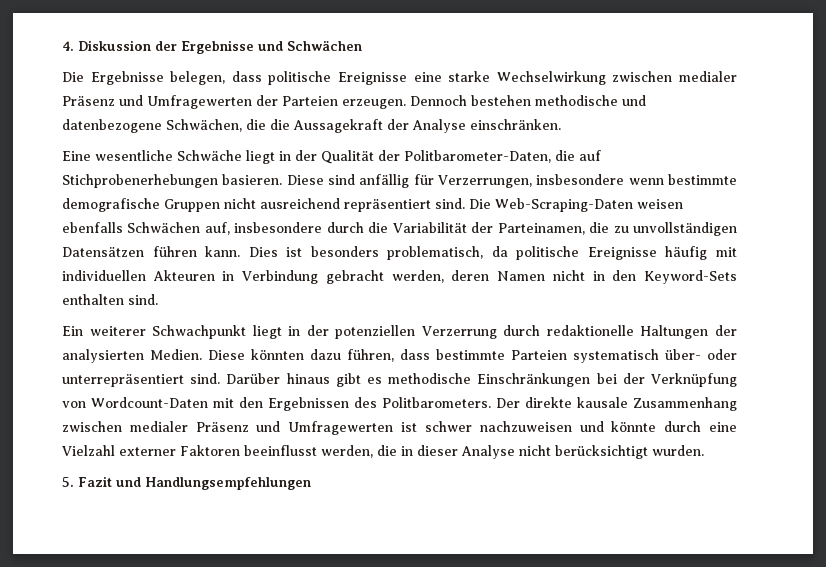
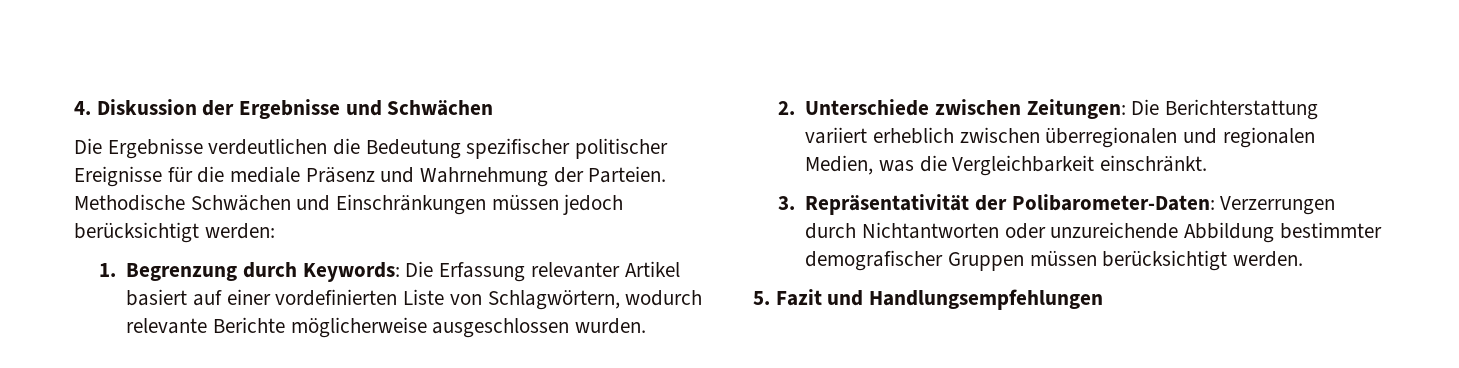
[170,71,738,85] [62,95,646,109] [62,119,561,133] [62,150,601,164] [62,174,737,188] [62,198,683,212] [62,222,737,236] [62,246,737,260] [62,270,738,284] [62,294,158,305] [62,325,737,339] [62,349,737,363] [62,373,737,387] [62,397,737,411] [62,421,738,435] [62,445,704,459] belegen, dass politische Ereignisse eine starke Wechselwirkung zwischen medialer Präsenz und Umfragewerten der Parteien erzeugen. Dennoch bestehen methodische und datenbezogene Schwächen, die die Aussagekraft der Analyse einschränken. // Eine wesentliche Schwäche liegt in der Qualität der Politbarometer-Daten, die auf Stichprobenerhebungen basieren. Diese sind anfällig für Verzerrungen, insbesondere wenn bestimmte demografische Gruppen nicht ausreichend repräsentiert sind. Die Web-Scraping-Daten weisen ebenfalls Schwächen auf, insbesondere durch die Variabilität der Parteinamen, die zu unvollständigen Datensätzen führen kann. Dies ist besonders problematisch, da politische Ereignisse häufig mit individuellen Akteuren in Verbindung gebracht werden, deren Namen nicht in den Keyword-Sets enthalten sind. // Ein weiterer Schwachpunkt liegt in der potenziellen Verzerrung durch redaktionelle Haltungen der analysierten Medien. Diese könnten dazu führen, dass bestimmte Parteien systematisch über- oder unterrepräsentiert sind. Darüber hinaus gibt es methodische Einschränkungen bei der Verknüpfung von Wordcount-Daten mit den Ergebnissen des Politbarometers. Der direkte kausale Zusammenhang zwischen medialer Präsenz und Umfragewerten ist schwer nachzuweisen und könnte durch eine Vielzahl externer Faktoren beeinflusst werden, die in dieser Analyse nicht berücksichtigt wurden. -> [208,138,669,159] [74,166,667,187] [74,194,624,215] [74,222,275,243] [98,261,680,282] [126,289,703,310] [126,317,647,338] [777,99,1319,120] [805,127,1315,148] [805,155,1208,176] [777,194,1336,215] [805,222,1382,243] [805,250,1304,271] verdeutlichen die Bedeutung spezifischer politischer Ereignisse für die mediale Präsenz und Wahrnehmung der Parteien. Methodische Schwächen und Einschränkungen müssen jedoch berücksichtigt werden: // 1. Begrenzung durch Keywords: Die Erfassung relevanter Artikel basiert auf einer vordefinierten Liste von Schlagwörtern, wodurch relevante Berichte möglicherweise ausgeschlossen wurden. // 2. Unterschiede zwischen Zeitungen: Die Berichterstattung variiert erheblich zwischen überregionalen und regionalen Medien, was die Vergleichbarkeit einschränkt. // 3. Repräsentativität der Polibarometer-Daten: Verzerrungen durch Nichtantworten oder unzureichende Abbildung bestimmter demografischer Gruppen müssen berücksichtigt werden.

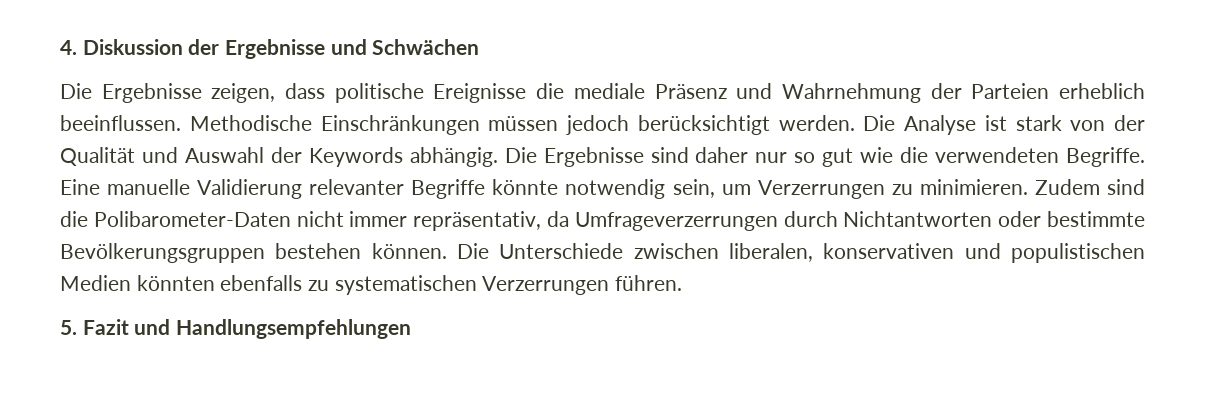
[208,138,669,159] [74,166,193,187] verdeutlichen die Bedeutung spezifischer politischer Ereignisse für -> [211,83,527,103] zeigen, dass politische Ereignisse
[588,166,667,183] [74,194,624,215] [74,222,275,243] [98,261,680,282] [126,289,703,310] [126,317,647,338] [777,99,1319,120] [805,127,1315,148] [805,155,1208,176] [777,194,1336,215] [805,222,1382,243] [805,250,1304,271] Parteien. Methodische Schwächen und Einschränkungen müssen jedoch berücksichtigt werden: // 1. Begrenzung durch Keywords: Die Erfassung relevanter Artikel basiert auf einer vordefinierten Liste von Schlagwörtern, wodurch relevante Berichte möglicherweise ausgeschlossen wurden. // 2. Unterschiede zwischen Zeitungen: Die Berichterstattung variiert erheblich zwischen überregionalen und regionalen Medien, was die Vergleichbarkeit einschränkt. // 3. Repräsentativität der Polibarometer-Daten: Verzerrungen durch Nichtantworten oder unzureichende Abbildung bestimmter demografischer Gruppen müssen berücksichtigt werden. -> [971,83,1146,99] [60,115,1145,135] [60,147,1145,167] [60,179,1146,199] [60,211,1145,231] [60,243,1145,263] [60,275,683,295] Parteien erheblich beeinflussen. Methodische Einschränkungen müssen jedoch berücksichtigt werden. Die Analyse ist stark von der Qualität und Auswahl der Keywords abhängig. Die Ergebnisse sind daher nur so gut wie die verwendeten Begriffe. Eine manuelle Validierung relevanter Begriffe könnte notwendig sein, um Verzerrungen zu minimieren. Zudem sind die Polibarometer-Daten nicht immer repräsentativ, da Umfrageverzerrungen durch Nichtantworten oder bestimmte Bevölkerungsgruppen bestehen können. Die Unterschiede zwischen liberalen, konservativen und populistischen Medien könnten ebenfalls zu systematischen Verzerrungen führen.

